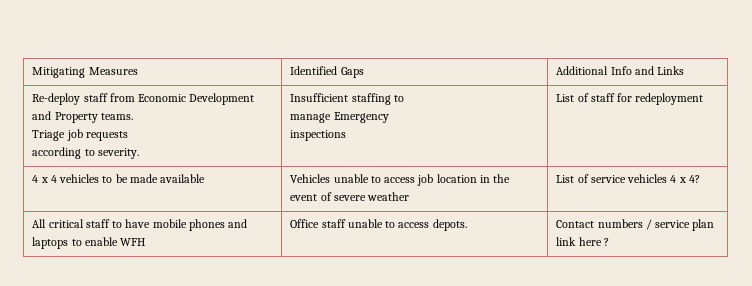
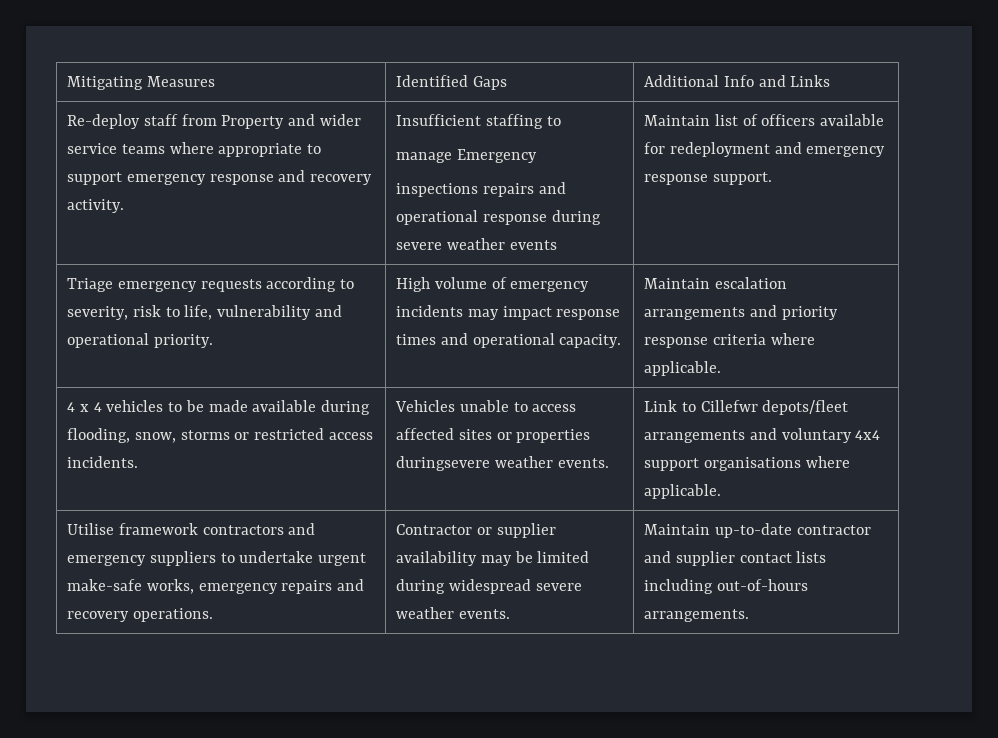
[138,93,255,105] [32,111,133,123] [32,129,128,141] [32,147,139,159] Economic Development and Property teams. // Triage job requests // according to severity. -> [221,114,361,129] [67,142,322,157] [67,170,373,185] [67,199,125,213] Property and wider service teams where appropriate to support emergency response and recovery activity.
[556,93,704,105] | List of staff for redeployment -> [482,182,566,197] [396,210,601,225] [396,238,557,250] [644,114,885,126] [644,142,886,157] [644,172,772,185] [67,277,355,292] [67,305,342,320] [67,333,213,348] [396,277,590,292] [396,305,621,320] [396,333,622,348] [644,277,787,289] [644,305,838,320] [644,333,815,348] [644,361,722,376] repairs and operational response during severe weather events | Maintain list of officers available for redeployment and emergency response support. // Triage emergency requests according to severity, risk to life, vulnerability and operational priority. | High volume of emergency incidents may impact response times and operational capacity. | Maintain escalation arrangements and priority response criteria where applicable.
[290,174,511,186] [290,192,410,201] [556,174,700,183] [32,219,248,231] [32,237,146,249] [290,219,467,231] [556,219,715,231] [556,237,609,246] | Vehicles unable to access job location in the event of severe weather | List of service vehicles 4 x 4? // All critical staff to have mobile phones and laptops to enable WFH | Office staff unable to access depots. | Contact numbers / service plan link here ? -> [320,400,370,415] [67,428,373,443] [67,456,139,468] [395,400,577,412] [396,428,591,443] [396,456,609,471] [644,400,849,415] [644,428,881,443] [644,456,850,471] [644,484,722,499] [67,523,316,535] [67,551,367,566] [67,579,365,594] [67,608,213,622] [396,523,556,538] [396,551,590,566] [396,579,582,594] [396,607,510,619] [644,523,871,538] [644,551,827,566] [644,579,808,594] [644,609,750,622] during flooding, snow, storms or restricted access incidents. | Vehicles unable to access affected sites or properties duringsevere weather events. | Link to Cillefwr depots/fleet arrangements and voluntary 4x4 support organisations where applicable. // Utilise framework contractors and emergency suppliers to undertake urgent make-safe works, emergency repairs and recovery operations. | Contractor or supplier availability may be limited during widespread severe weather events. | Maintain up-to-date contractor and supplier contact lists including out-of-hours arrangements.

